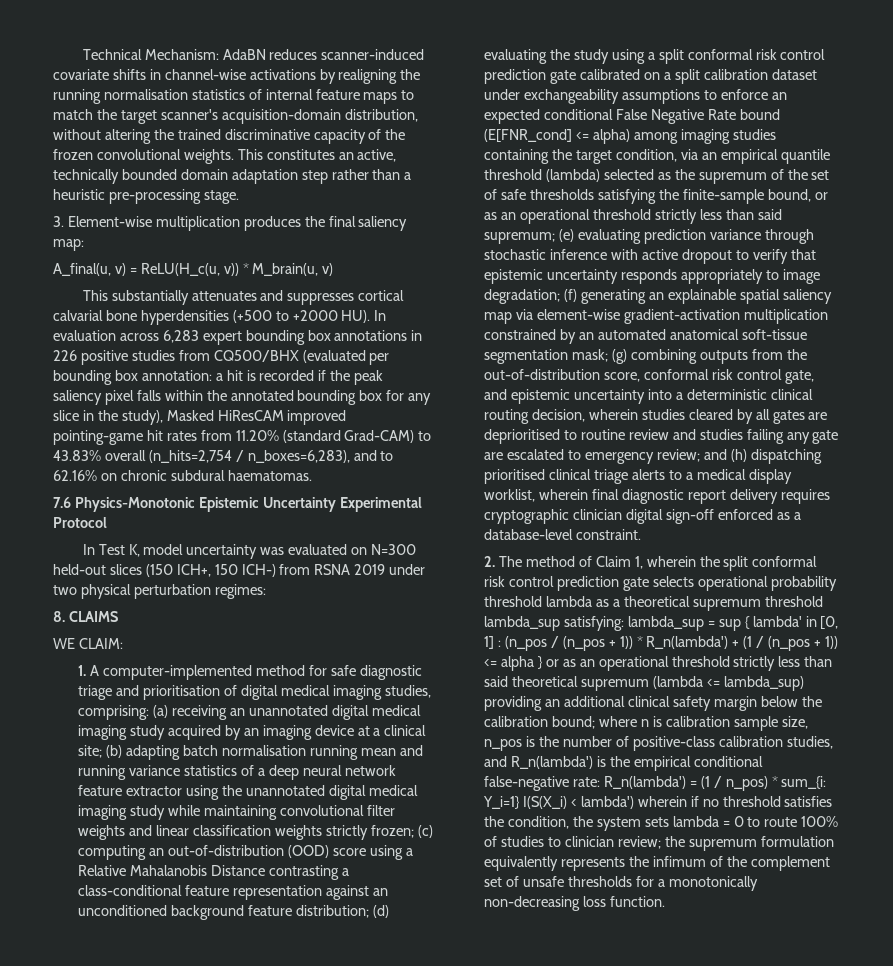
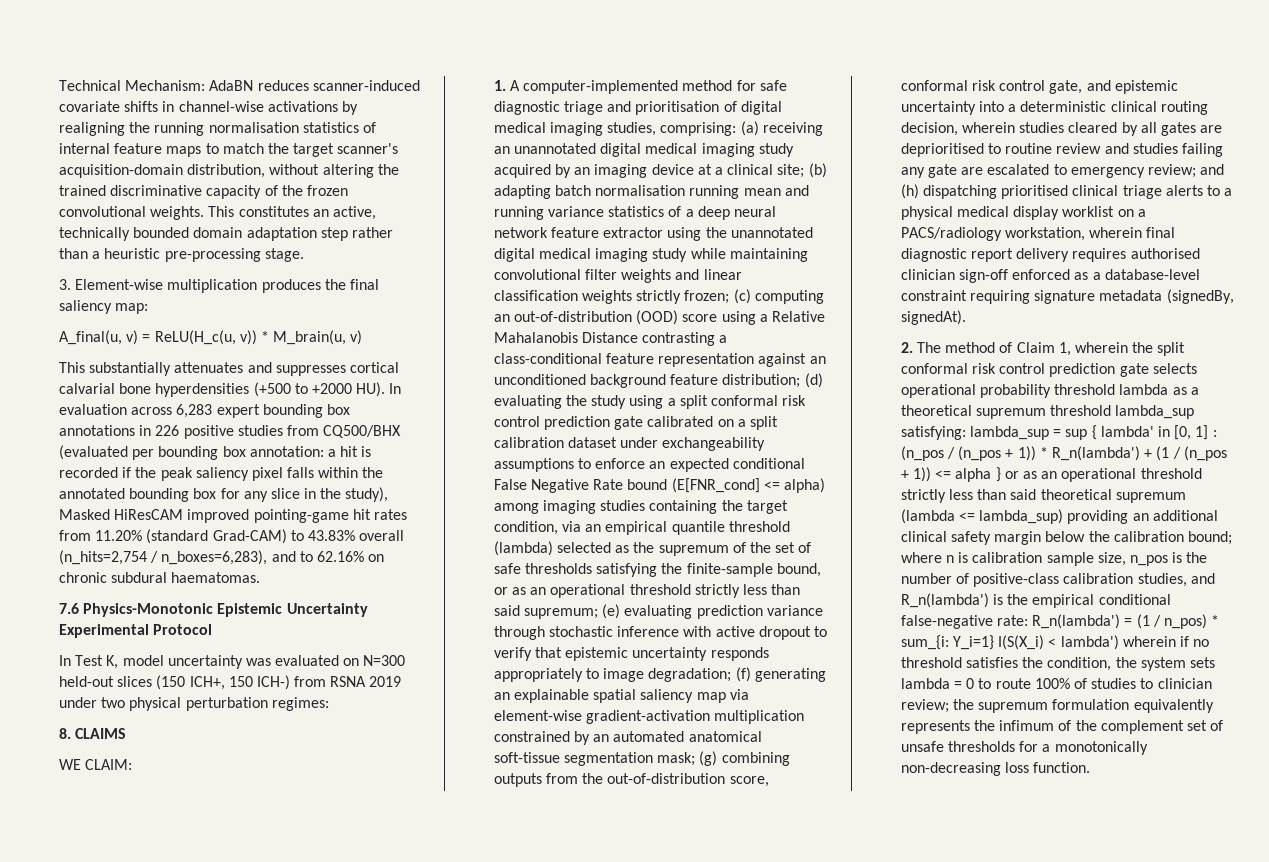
(693, 476) none -> [900,206,953,220] physical
[484,489,536,502] worklist, -> [1062,206,1146,217] [900,227,1086,241] worklist on a PACS/radiology workstation,
[484,509,663,524] cryptographic clinician digital -> [1130,248,1200,259] [900,269,955,280] authorised clinician
[576,529,642,540] constraint. -> [900,289,1234,304] [900,310,966,325] constraint requiring signature metadata (signedBy, signedAt).

